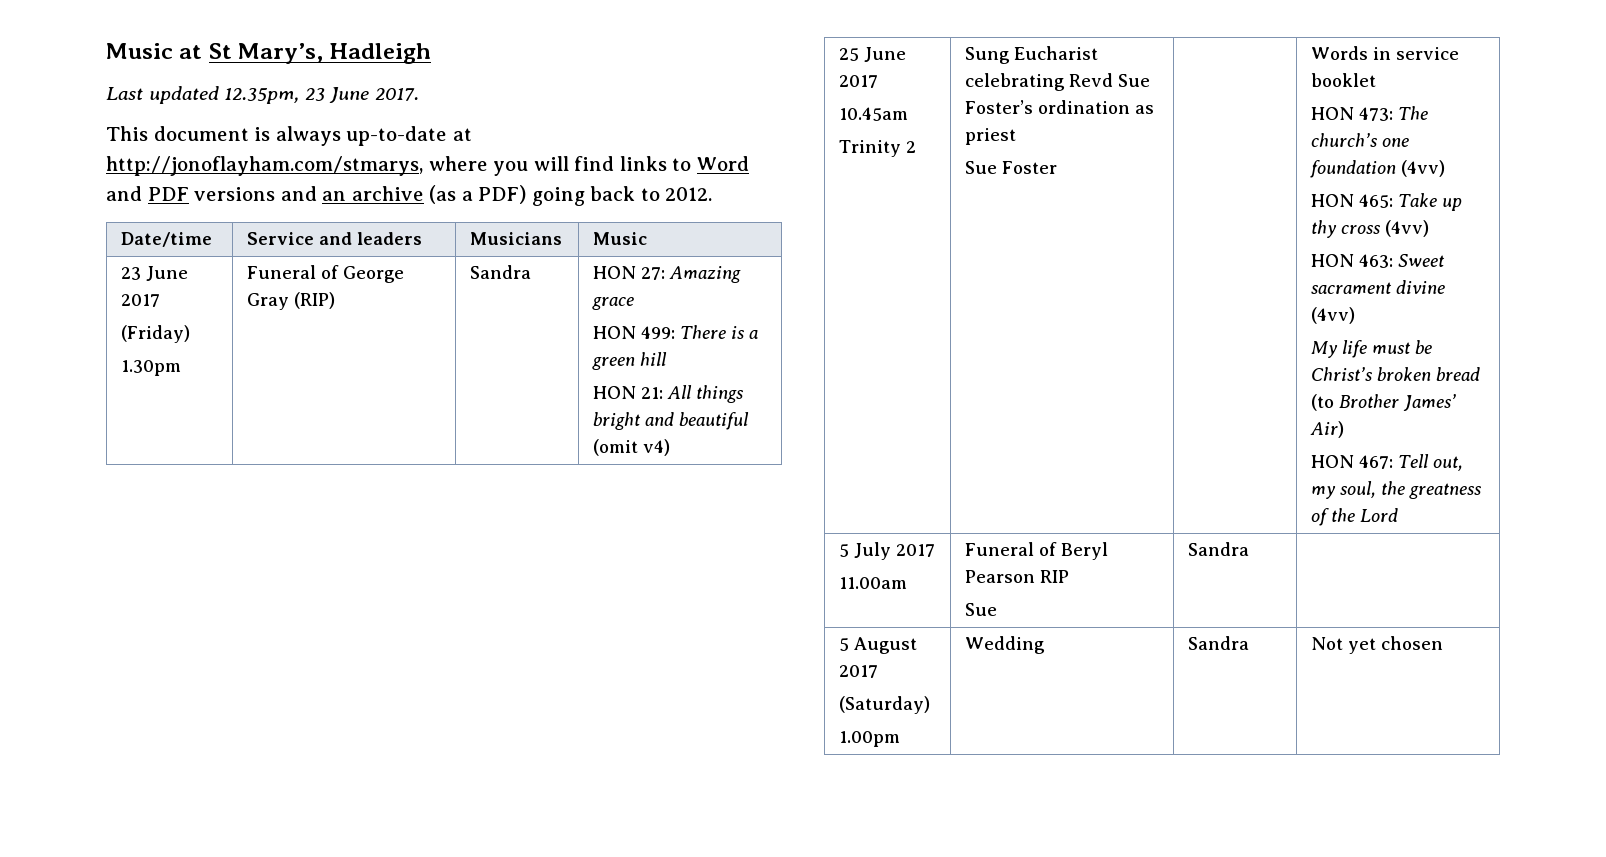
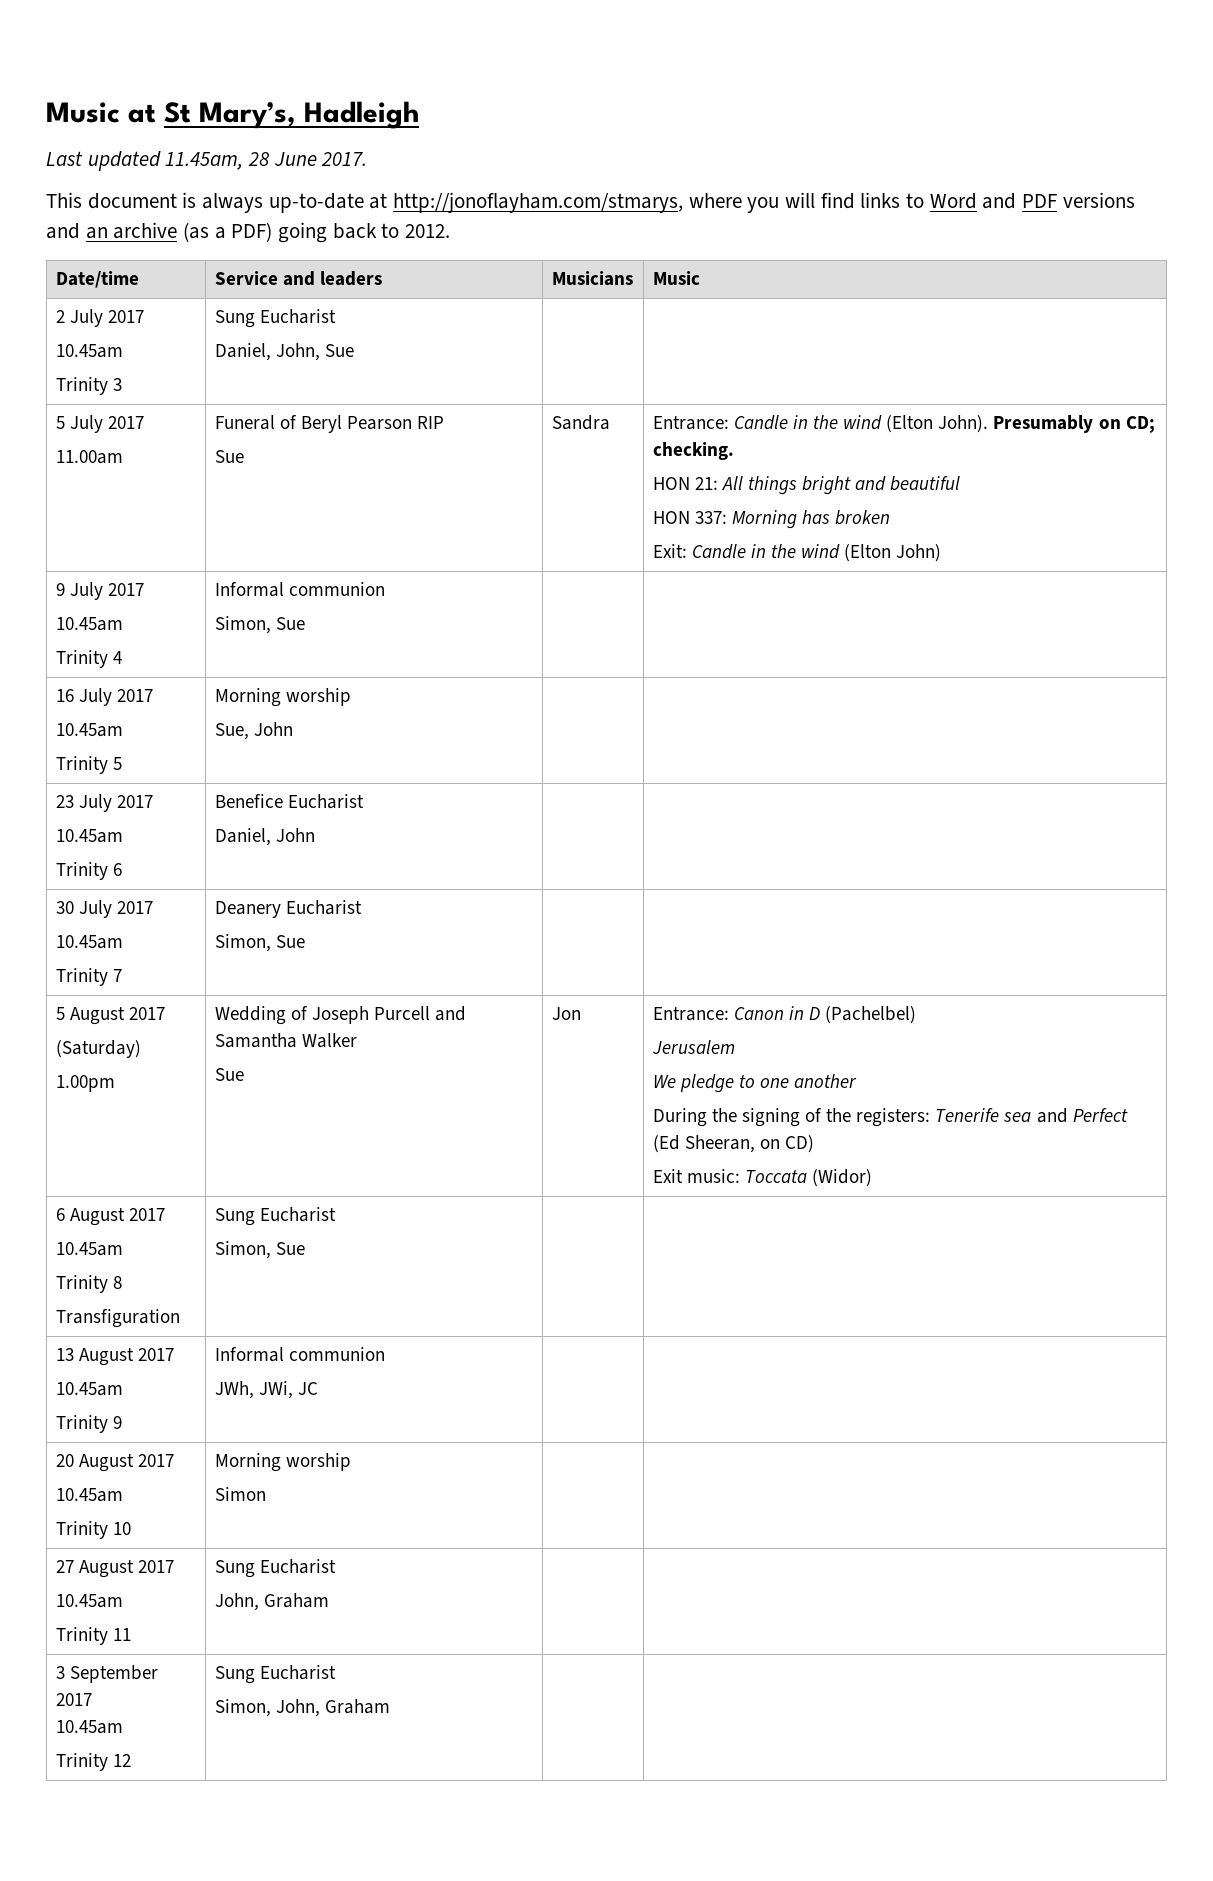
[224,88,325,104] 12.35pm, 23 -> [165,152,270,170] 11.45am, 28
[120,266,188,281] [120,294,160,307] [120,325,190,343] [120,360,181,376] [246,265,404,283] [246,292,335,310] [469,265,531,279] [592,266,741,283] [591,297,634,310] [592,325,758,339] [591,352,667,370] [592,385,743,403] [592,412,749,430] [592,439,670,456] [838,47,906,62] [838,75,878,88] [838,107,908,121] [838,140,916,157] [964,46,1098,64] [964,73,1150,91] [964,100,1154,114] [964,128,1016,145] [964,161,1057,174] [1310,46,1459,60] [1310,73,1376,87] [1310,106,1428,121] [1310,133,1409,147] [1309,160,1445,178] [1310,193,1462,211] [1310,220,1429,238] [1310,254,1445,268] [1310,280,1445,294] [1310,307,1355,324] [1310,340,1432,358] [1310,367,1480,381] [1310,394,1456,411] [1309,421,1344,438] [1310,454,1463,471] [1310,481,1481,499] [1310,508,1398,526] 23 June 2017 // (Friday) // 1.30pm | Funeral of George Gray (RIP) | Sandra | HON 27: Amazing grace // HON 499: There is a green hill // HON 21: All things bright and beautiful (omit v4) // 25 June 2017 // 10.45am // Trinity 2 | Sung Eucharist celebrating Revd Sue Foster’s ordination as priest // Sue Foster | | Words in service booklet // HON 473: The church’s one foundation (4vv) // HON 465: Take up thy cross (4vv) // HON 463: Sweet sacrament divine (4vv) // My life must be Christ’s broken bread (to Brother James’ Air) // HON 467: Tell out, my soul, the greatness of the Lord -> [55,309,144,327] [55,344,123,358] [55,377,122,395] [214,309,336,328] [214,343,354,361] 2 July 2017 // 10.45am // Trinity 3 | Sung Eucharist // Daniel, John, Sue | |
(1249, 549) none -> [652,415,1155,433] [652,442,734,460] [652,476,961,495] [652,510,891,529] [652,544,942,562] [55,582,144,600] [55,617,123,631] [55,650,122,668] [214,582,385,597] [214,616,305,634] [55,688,153,706] [55,723,123,737] [55,756,122,774] [214,688,351,707] [214,722,293,740] [55,794,153,812] [55,829,123,843] [55,862,122,880] [214,794,364,809] [214,828,315,846] [55,900,153,918] [55,935,123,949] [55,968,122,986] [214,900,362,918] [214,934,305,952] | Entrance: Candle in the wind (Elton John). Presumably on CD; checking. // HON 21: All things bright and beautiful // HON 337: Morning has broken // Exit: Candle in the wind (Elton John) // 9 July 2017 // 10.45am // Trinity 4 | Informal communion // Simon, Sue | | // 16 July 2017 // 10.45am // Trinity 5 | Morning worship // Sue, John | | // 23 July 2017 // 10.45am // Trinity 6 | Benefice Eucharist // Daniel, John | | // 30 July 2017 // 10.45am // Trinity 7 | Deanery Eucharist // Simon, Sue |
[1187,636,1249,650] [1310,636,1443,654] | Sandra | Not yet chosen -> [290,1006,467,1024] [214,1033,357,1048] [214,1068,244,1081] [551,1007,581,1020] [652,1006,917,1024] [651,1040,735,1054] [652,1074,858,1093] [652,1108,1128,1127] [652,1135,814,1153] [652,1169,872,1187] [55,1208,165,1226] [55,1242,123,1256] [55,1275,122,1293] [55,1309,180,1328] [214,1207,336,1226] [214,1241,305,1259] [55,1348,174,1366] [55,1382,123,1396] [55,1415,122,1433] [214,1347,385,1362] [214,1381,318,1399] [55,1454,174,1472] [55,1488,123,1502] [55,1521,131,1539] [214,1453,351,1472] [214,1487,266,1501] [55,1560,174,1578] [55,1594,123,1608] [55,1627,131,1645] [214,1559,336,1578] [214,1593,329,1611] [55,1665,158,1683] [55,1693,92,1706] [55,1720,123,1734] [55,1753,131,1771] [214,1665,336,1684] [214,1699,390,1717] of Joseph Purcell and Samantha Walker // Sue | Jon | Entrance: Canon in D (Pachelbel) // Jerusalem // We pledge to one another // During the signing of the registers: Tenerife sea and Perfect (Ed Sheeran, on CD) // Exit music: Toccata (Widor) // 6 August 2017 // 10.45am // Trinity 8 // Transfiguration | Sung Eucharist // Simon, Sue | | // 13 August 2017 // 10.45am // Trinity 9 | Informal communion // JWh, JWi, JC | | // 20 August 2017 // 10.45am // Trinity 10 | Morning worship // Simon | | // 27 August 2017 // 10.45am // Trinity 11 | Sung Eucharist // John, Graham | | // 3 September 2017 // 10.45am // Trinity 12 | Sung Eucharist // Simon, John, Graham | |

